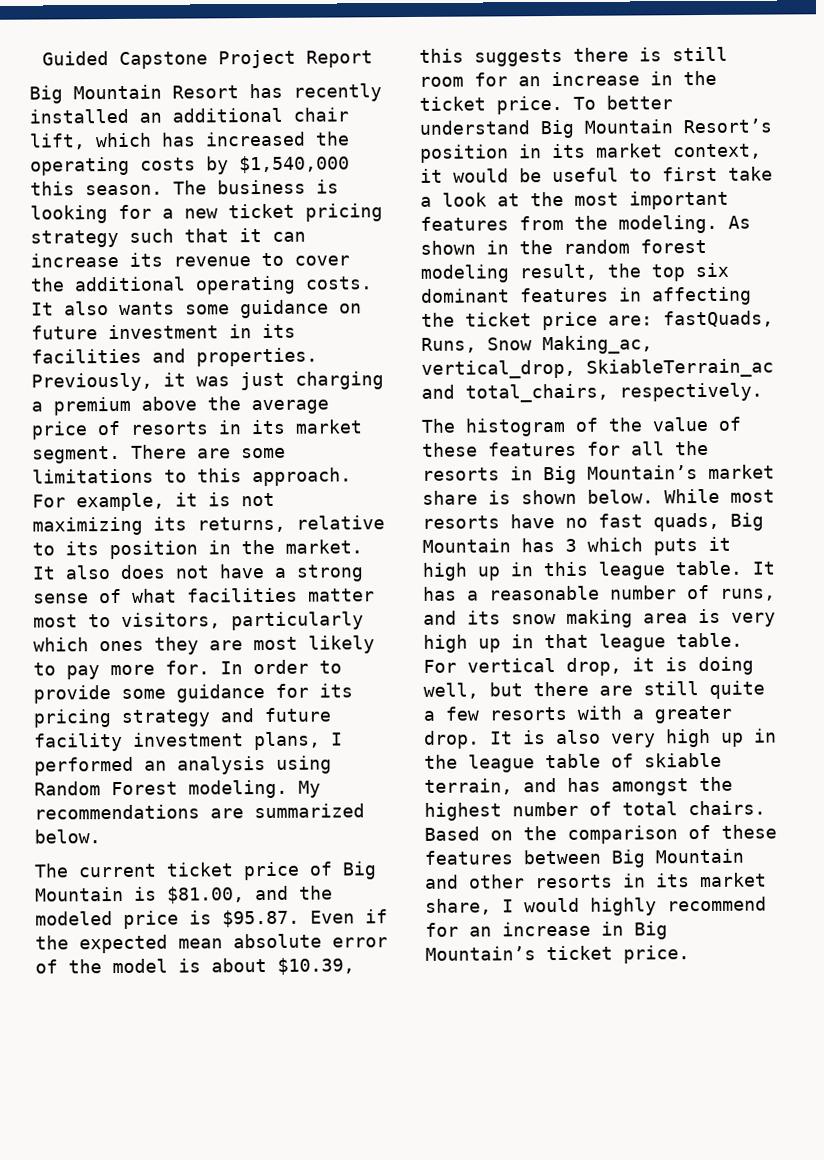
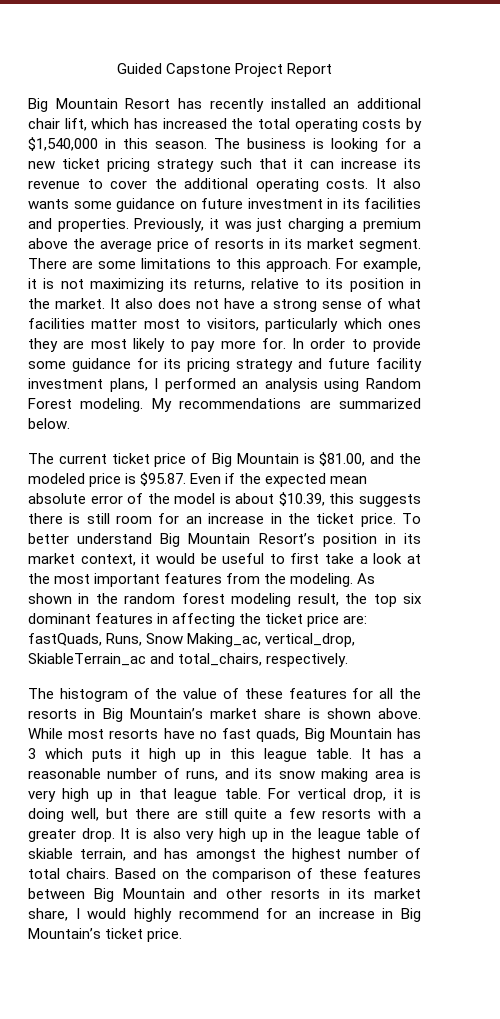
(350, 138) none -> [258,118,290,129] total
(350, 164) none -> [105,138,116,149] in
[587,489,654,504] below. -> [378,708,421,719] above.

